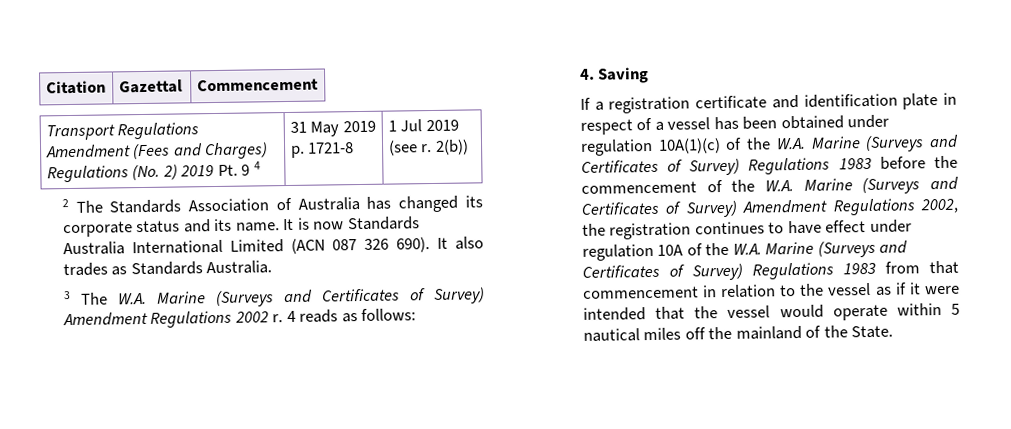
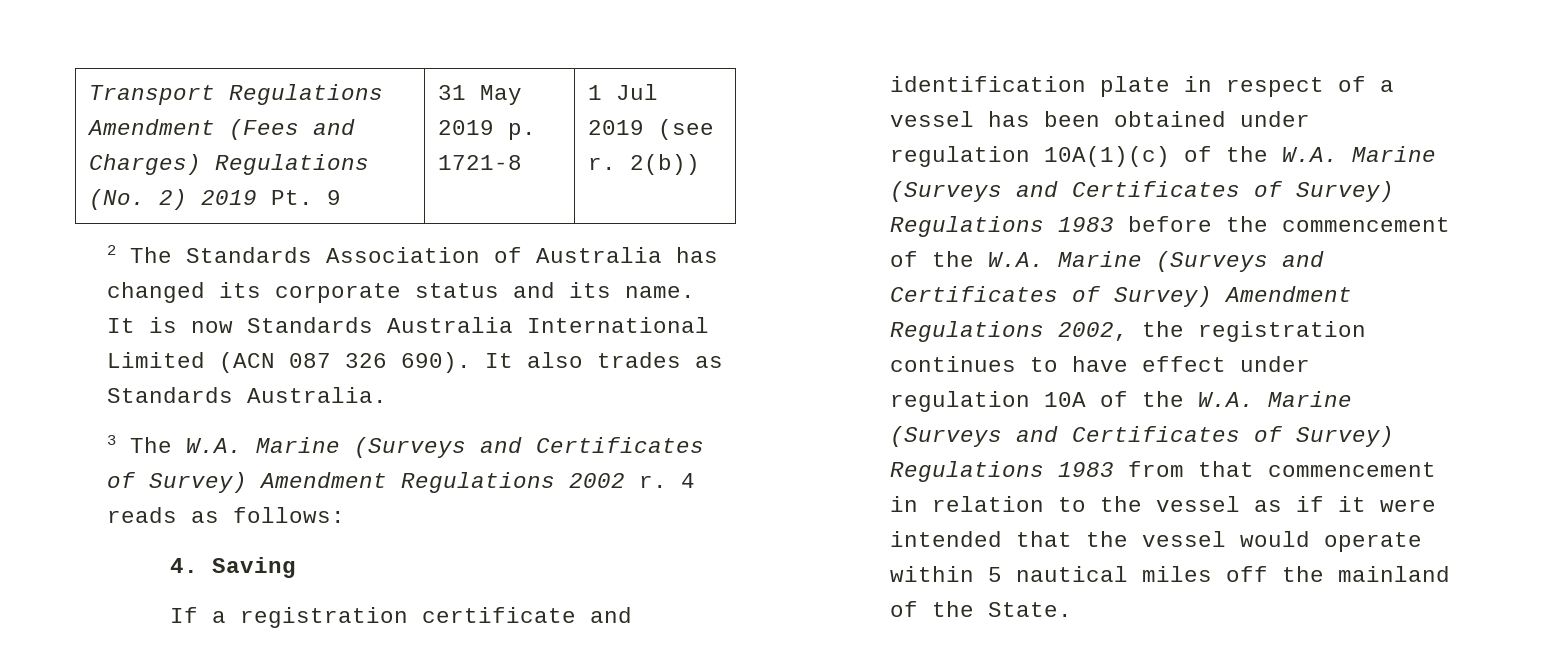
[45,80,106,95] [118,79,183,94] [196,78,319,92] Citation | Gazettal | Commencement // -> (88, 95) none
[253,161,261,170] 4 -> (341, 197) none

